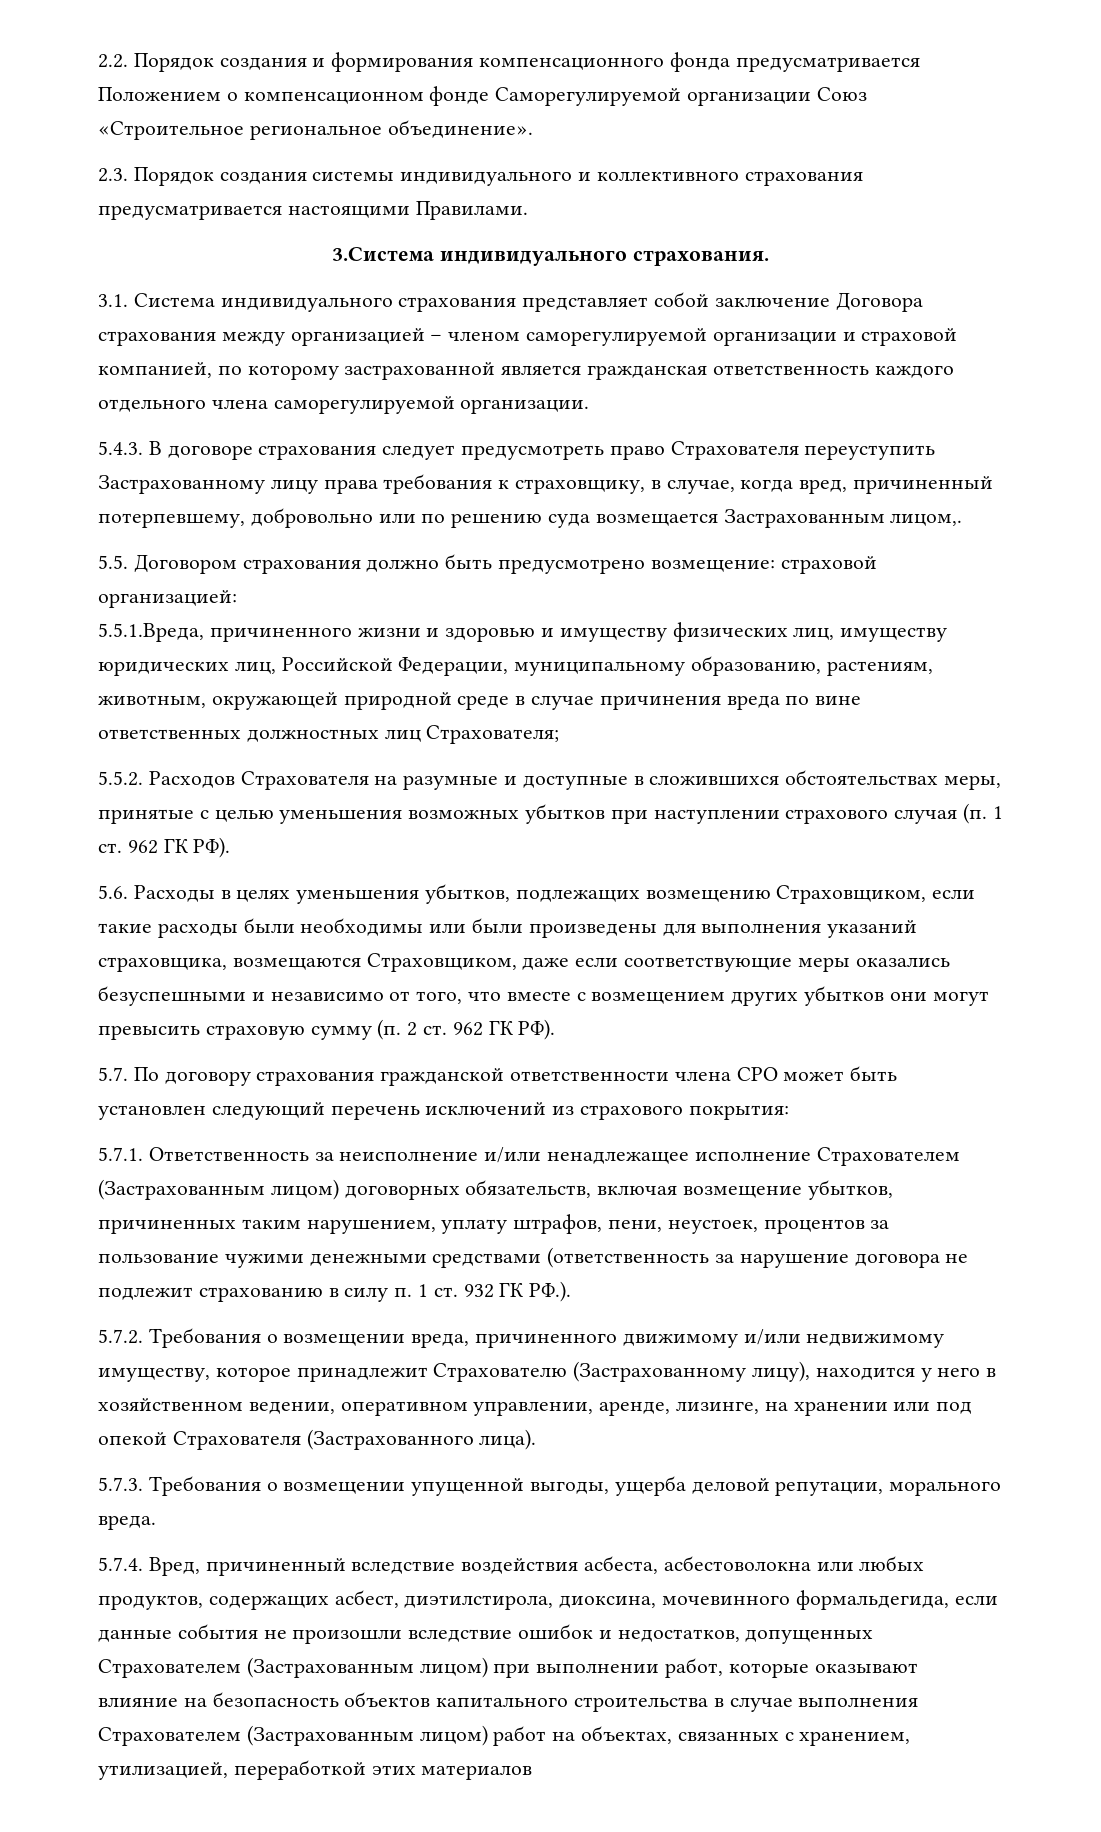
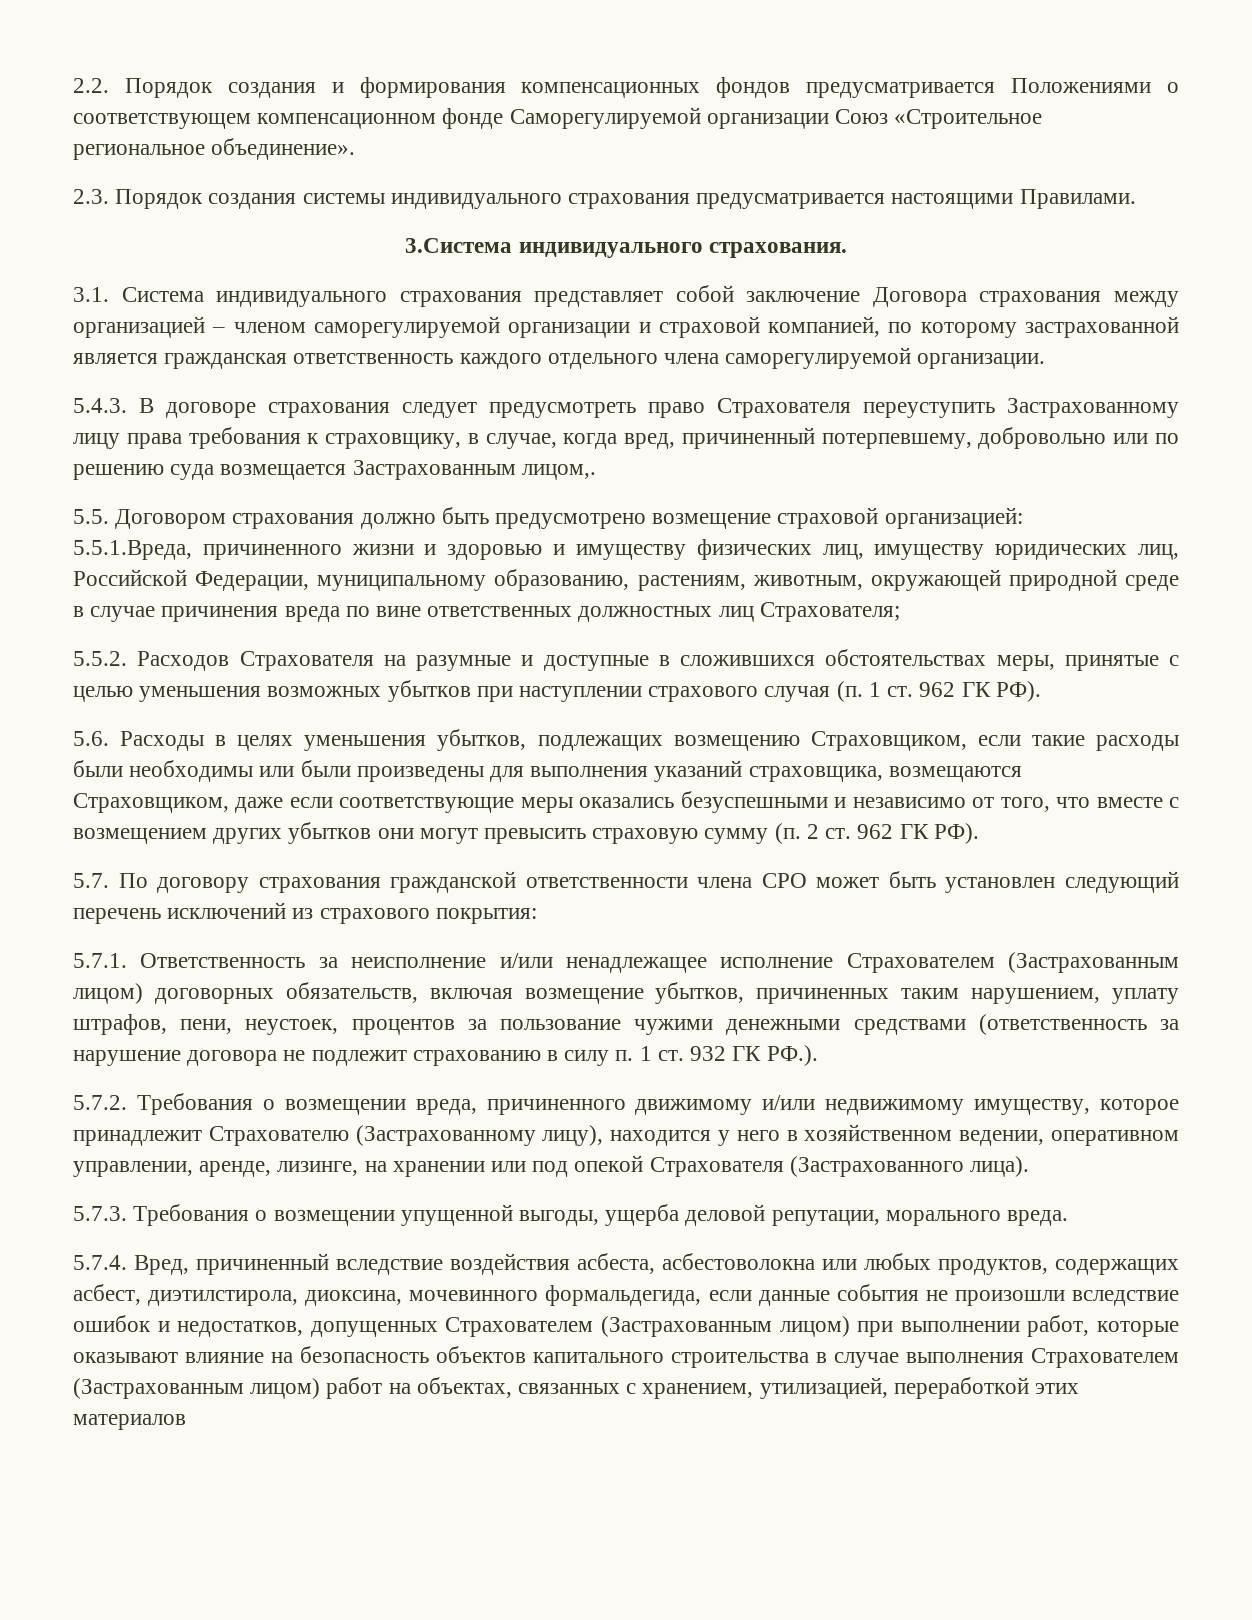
[479,52,920,72] [98,87,238,101] компенсационного фонда предусматривается Положением о -> [521,77,1179,98] [73,113,251,129] компенсационных фондов предусматривается Положениями о соответствующем
[578,171,739,181] и коллективного -> (562, 201) none
[650,560,775,572] возмещение: -> [652,513,772,529] возмещение

